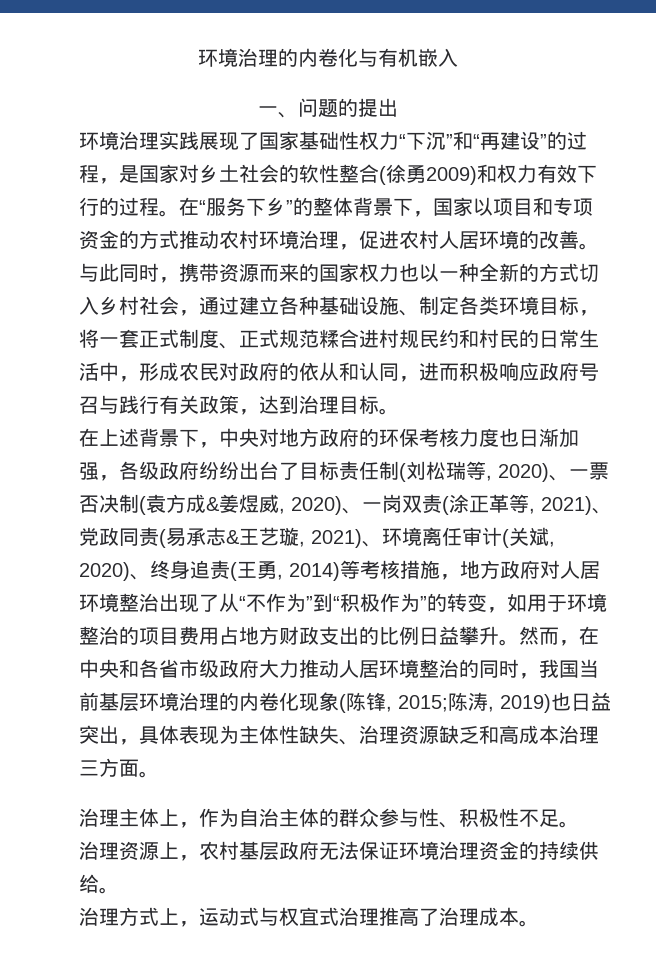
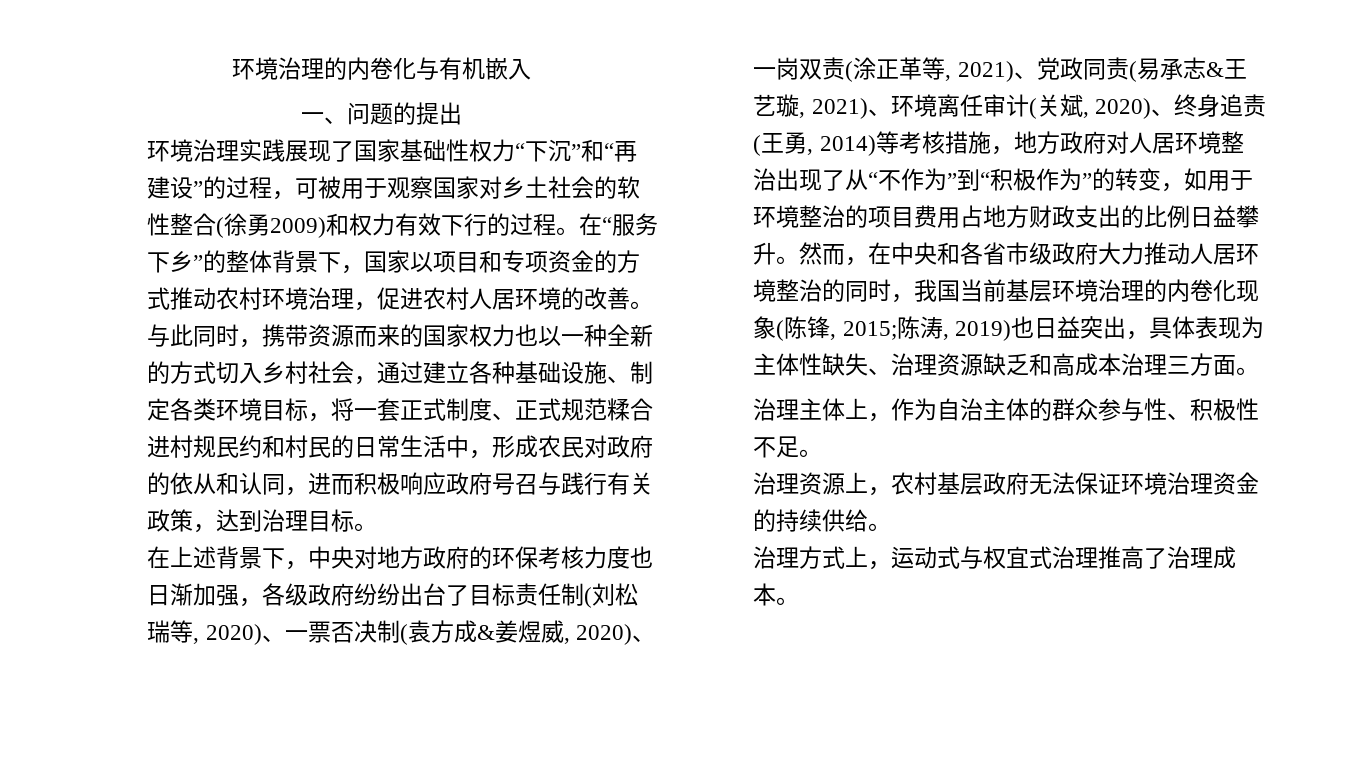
[119,165,140,183] 是 -> [295,176,434,199] 可被用于观察

